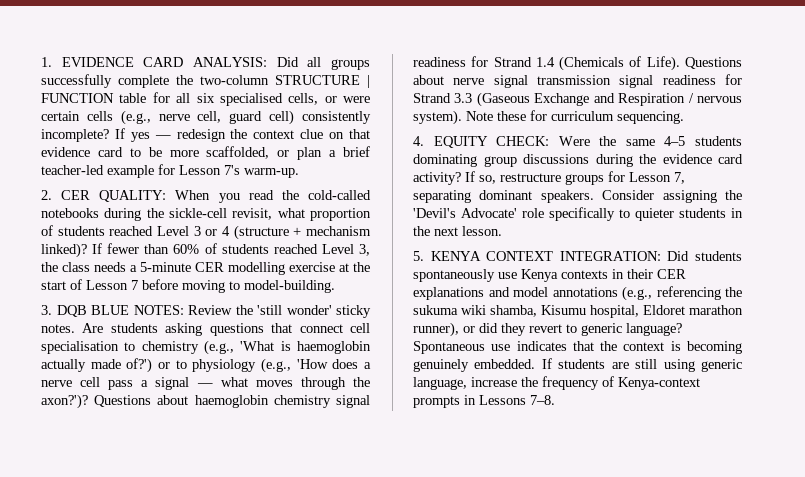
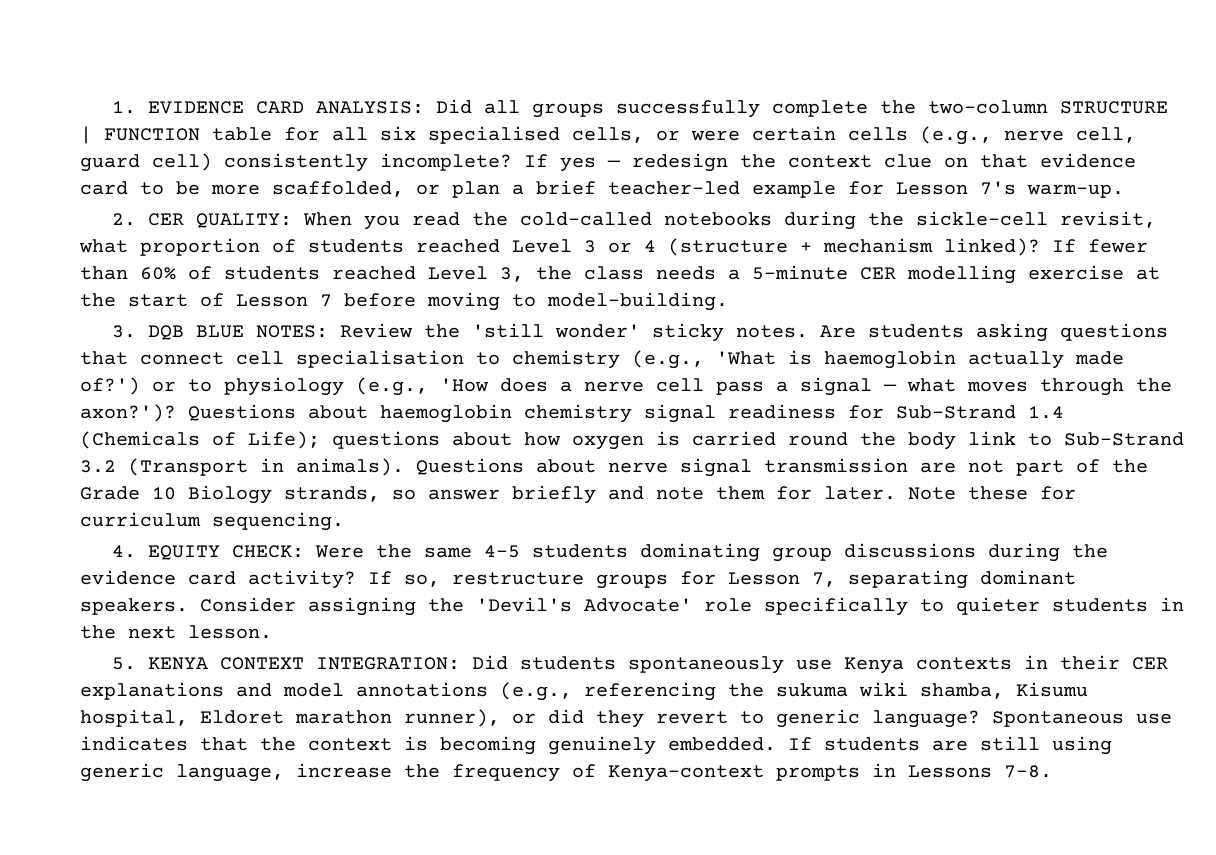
[493,57,532,67] Strand -> [896,405,1016,419] Sub-Strand
[646,56,680,71] Life). -> [248,431,1184,450] [80,458,404,476] Life); questions about how oxygen is carried round the body link to Sub-Strand 3.2 (Transport in animals).
[619,74,742,88] [413,92,742,107] [413,110,462,125] signal readiness for Strand 3.3 (Gaseous Exchange and Respiration / nervous system). -> [920,459,1148,476] [80,485,896,504] are not part of the Grade 10 Biology strands, so answer briefly and note them for later.

